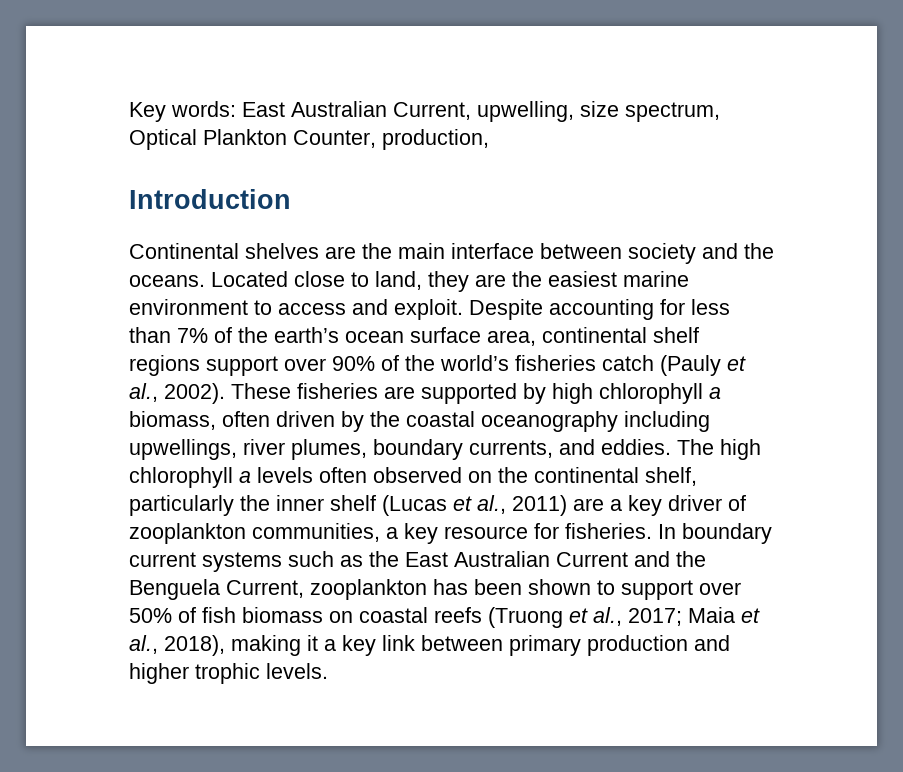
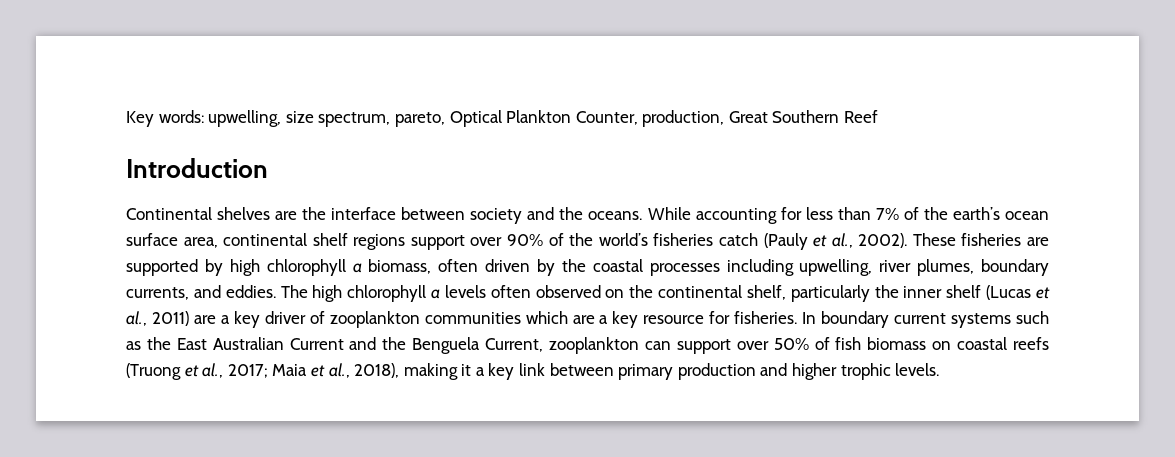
[242,101,471,120] East Australian Current, -> (204, 116) none
(720, 112) none -> [394,112,445,127] pareto,
(489, 139) none -> [728,110,879,123] Great Southern Reef
[398,243,445,259] main -> (327, 213) none
[211,271,689,292] [129,299,543,320] Located close to land, they are the easiest marine environment to access and exploit. Despite -> [647,207,691,220] While
[481,411,710,432] [129,439,237,460] oceanography including upwellings, -> [649,259,873,276] processes including upwelling,
[252,523,380,542] communities, -> [424,311,595,324] communities which are
[433,579,615,595] has been shown to -> [644,341,671,350] can

